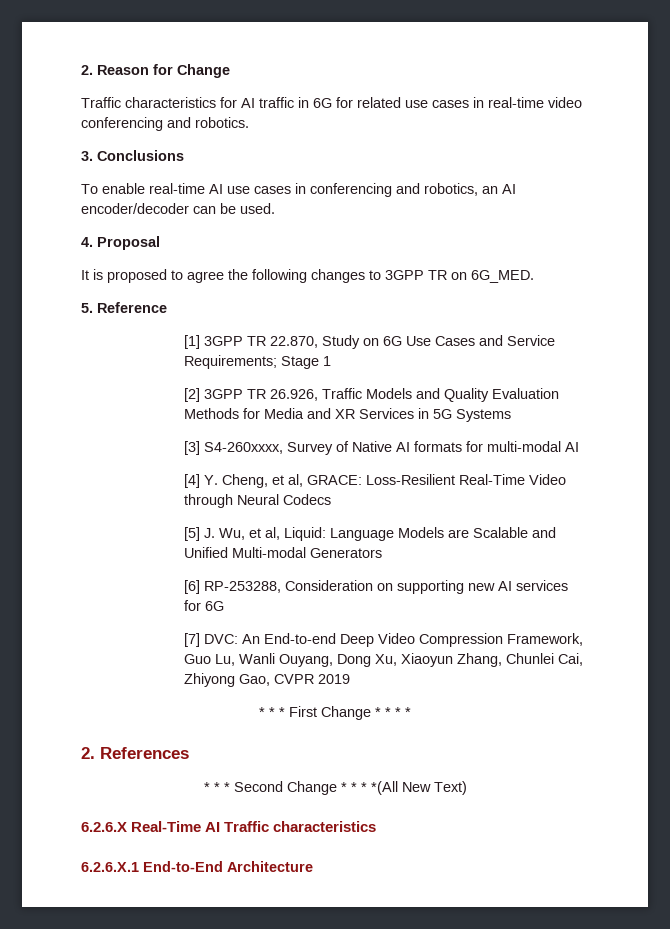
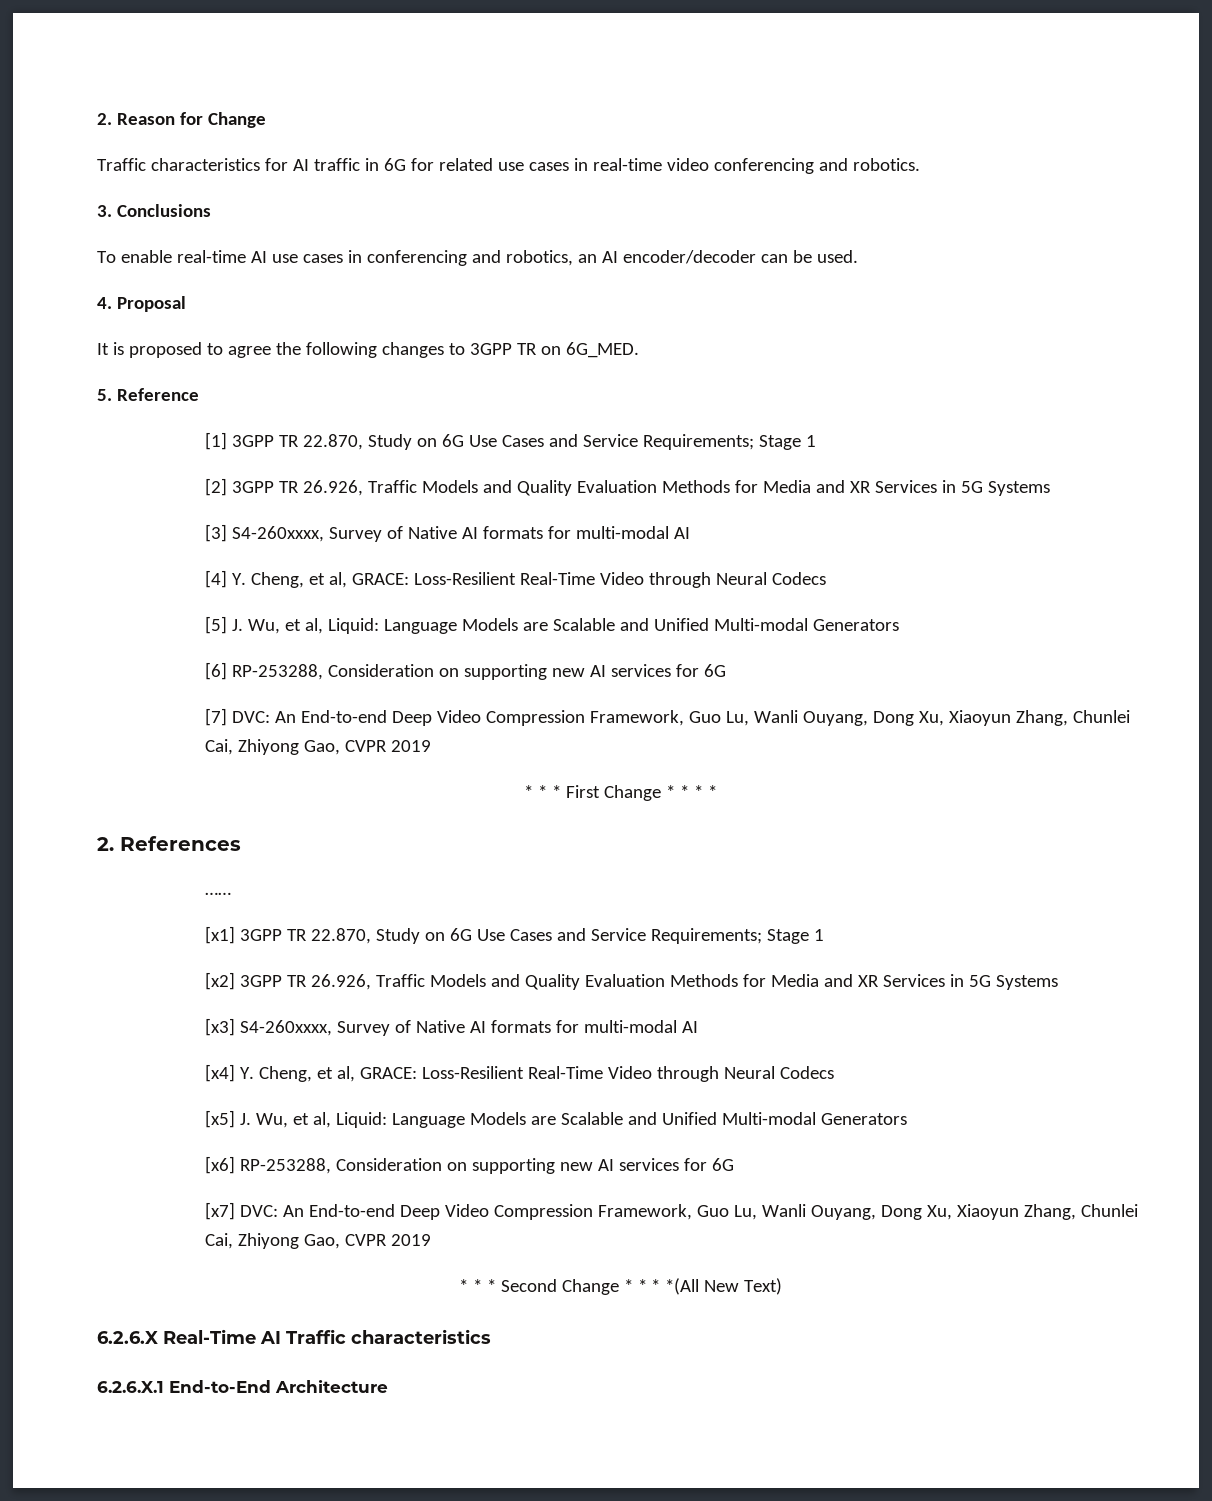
(189, 753) none -> [204,892,231,895] [204,926,824,944] [204,972,1058,990] [204,1018,698,1036] [204,1064,834,1082] [204,1110,907,1128] [204,1156,734,1174] [204,1202,1138,1220] [204,1233,431,1249] // …… // [x1] 3GPP TR 22.870, Study on 6G Use Cases and Service Requirements; Stage 1 // [x2] 3GPP TR 26.926, Traffic Models and Quality Evaluation Methods for Media and XR Services in 5G Systems // [x3] S4-260xxxx, Survey of Native AI formats for multi-modal AI // [x4] Y. Cheng, et al, GRACE: Loss-Resilient Real-Time Video through Neural Codecs // [x5] J. Wu, et al, Liquid: Language Models are Scalable and Unified Multi-modal Generators // [x6] RP-253288, Consideration on supporting new AI services for 6G // [x7] DVC: An End-to-end Deep Video Compression Framework, Guo Lu, Wanli Ouyang, Dong Xu, Xiaoyun Zhang, Chunlei Cai, Zhiyong Gao, CVPR 2019

